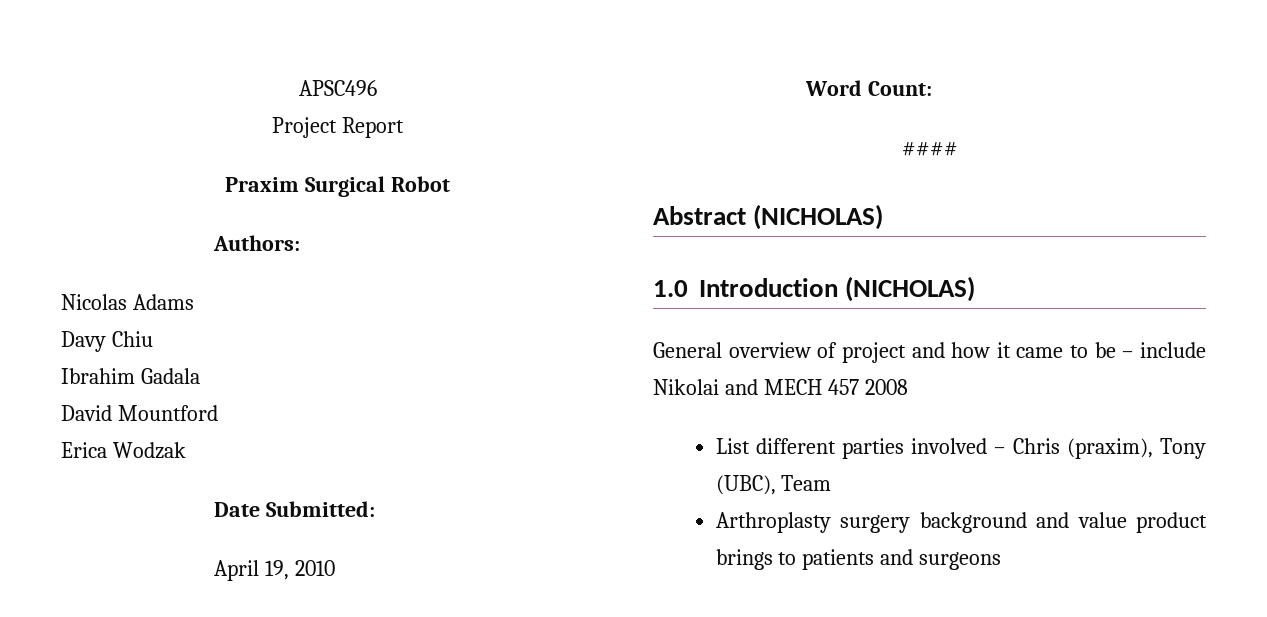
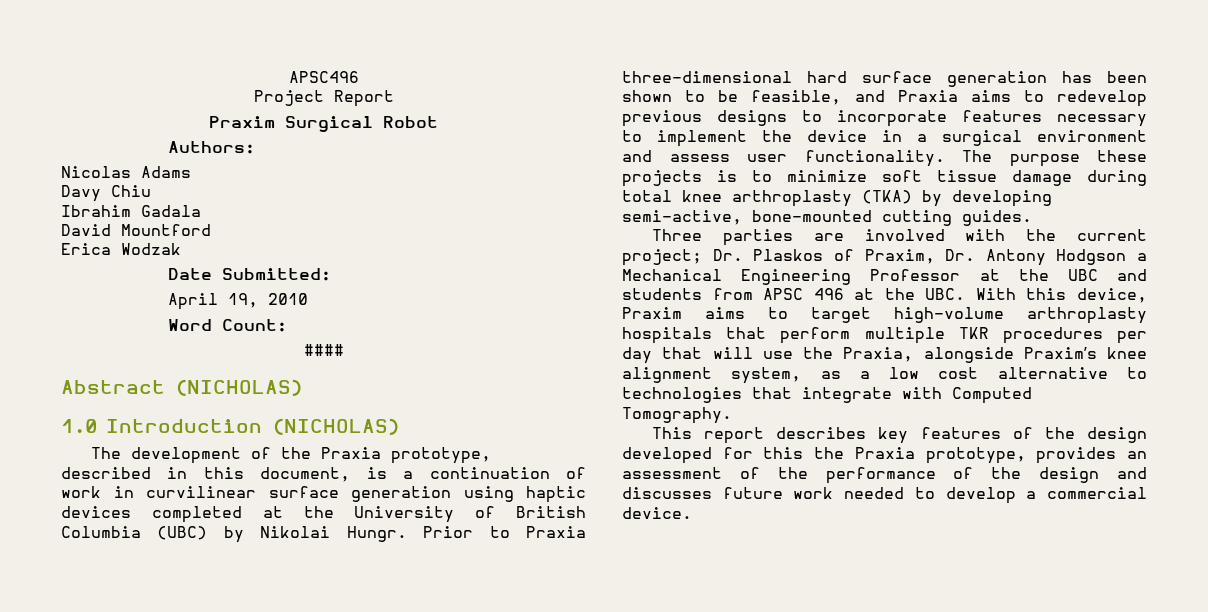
[653,342,1206,363] [653,379,908,395] [715,438,1206,459] [715,475,832,495] [715,512,1207,533] [715,549,1002,570] General overview of project and how it came to be – include Nikolai and MECH 457 2008 // List different parties involved – Chris (praxim), Tony (UBC), Team // Arthroplasty surgery background and value product brings to patients and surgeons -> [91,447,492,464] [61,467,586,482] [61,486,586,503] [61,506,586,523] [61,526,587,543] [622,71,1147,87] [622,90,1147,107] [622,110,1147,127] [622,130,1147,147] [622,150,1147,167] [622,170,1147,187] [622,190,1052,207] [622,210,1032,226] [652,229,1147,246] [622,249,1147,266] [622,269,1147,285] [622,288,1147,303] [622,307,1147,324] [622,327,1147,344] [622,347,1147,364] [622,367,1147,384] [622,387,1032,404] [622,407,732,424] [652,427,1147,444] [622,447,1147,464] [622,467,1147,484] [622,487,1147,504] [622,507,692,519] The development of the Praxia prototype, described in this document, is a continuation of work in curvilinear surface generation using haptic devices completed at the University of British Columbia (UBC) by Nikolai Hungr. Prior to Praxia three-dimensional hard surface generation has been shown to be feasible, and Praxia aims to redevelop previous designs to incorporate features necessary to implement the device in a surgical environment and assess user functionality. The purpose these projects is to minimize soft tissue damage during total knee arthroplasty (TKA) by developing semi-active, bone-mounted cutting guides. // Three parties are involved with the current project; Dr. Plaskos of Praxim, Dr. Antony Hodgson a Mechanical Engineering Professor at the UBC and students from APSC 496 at the UBC. With this device, Praxim aims to target high-volume arthroplasty hospitals that perform multiple TKR procedures per day that will use the Praxia, alongside Praxim’s knee alignment system, as a low cost alternative to technologies that integrate with Computed Tomography. // This report describes key features of the design developed for this the Praxia prototype, provides an assessment of the performance of the design and discusses future work needed to develop a commercial device.

